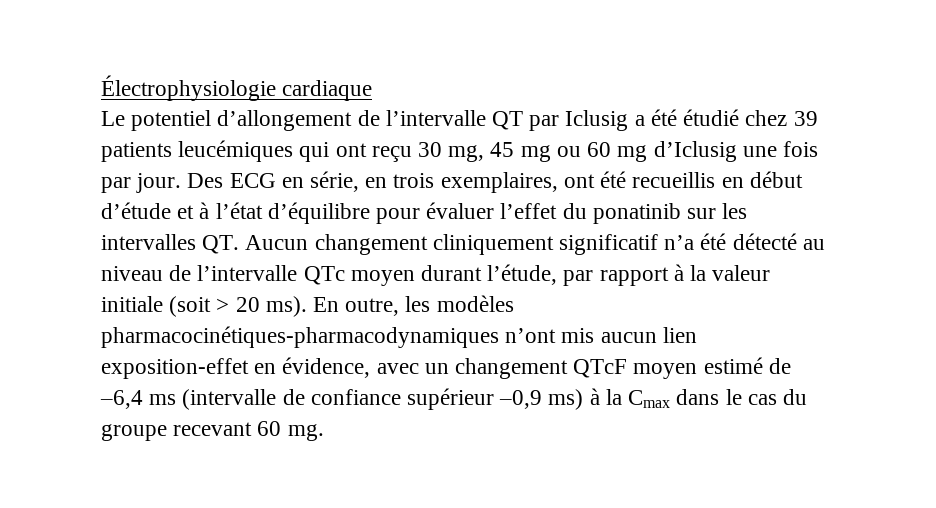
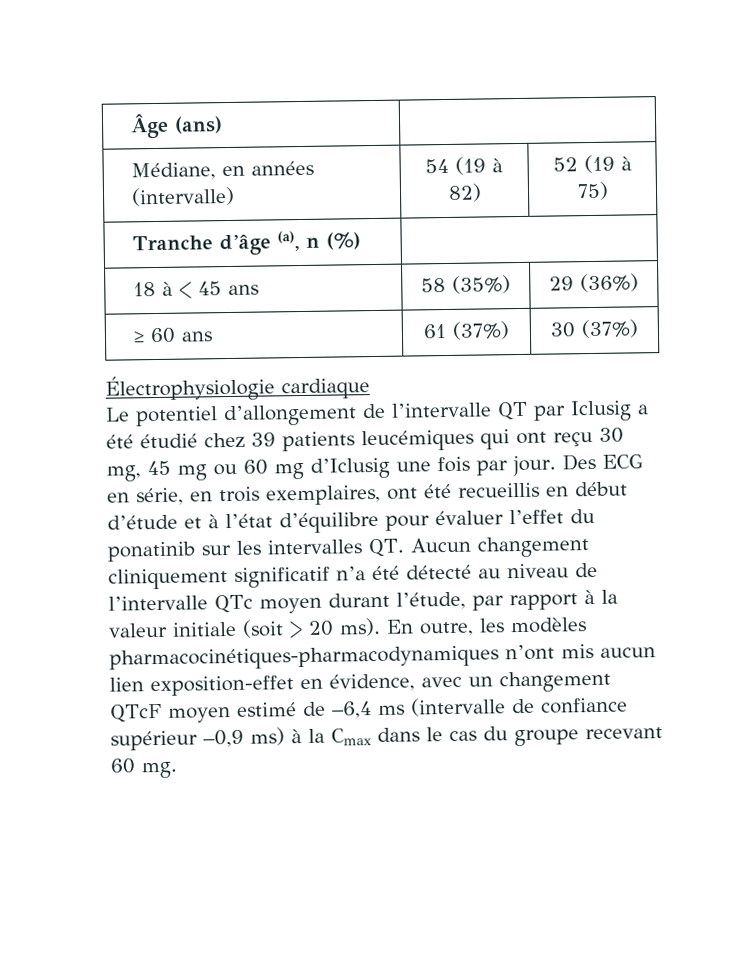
(101, 88) none -> [130,113,224,139] [131,160,315,181] [131,186,236,207] [425,156,503,175] [447,183,482,202] [552,154,632,174] [576,181,609,201] [132,231,362,256] [133,281,260,299] [421,275,511,294] [549,273,639,293] [133,327,214,344] [423,321,510,340] [550,319,639,339] Âge (ans) | // Médiane, en années (intervalle) | 54 (19 à 82) | 52 (19 à 75) // Tranche d’âge (a), n (%) | // 18 à < 45 ans | 58 (35%) | 29 (36%) // ≥ 60 ans | 61 (37%) | 30 (37%) //

